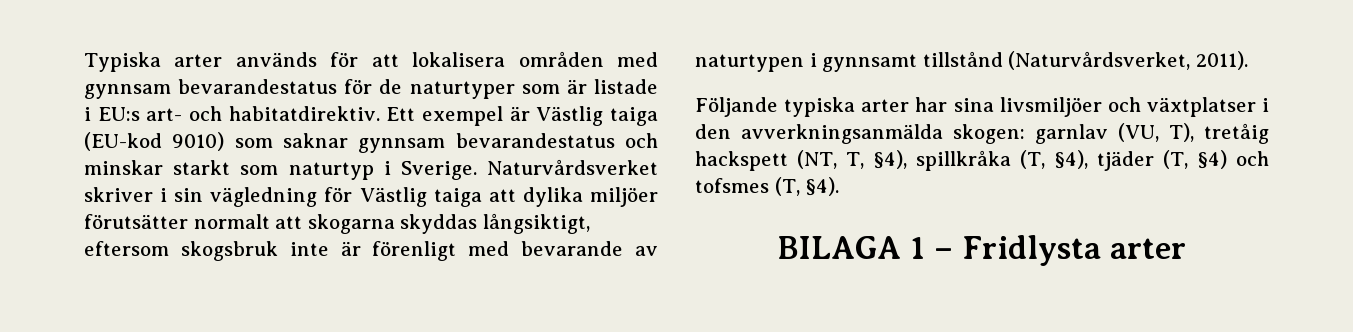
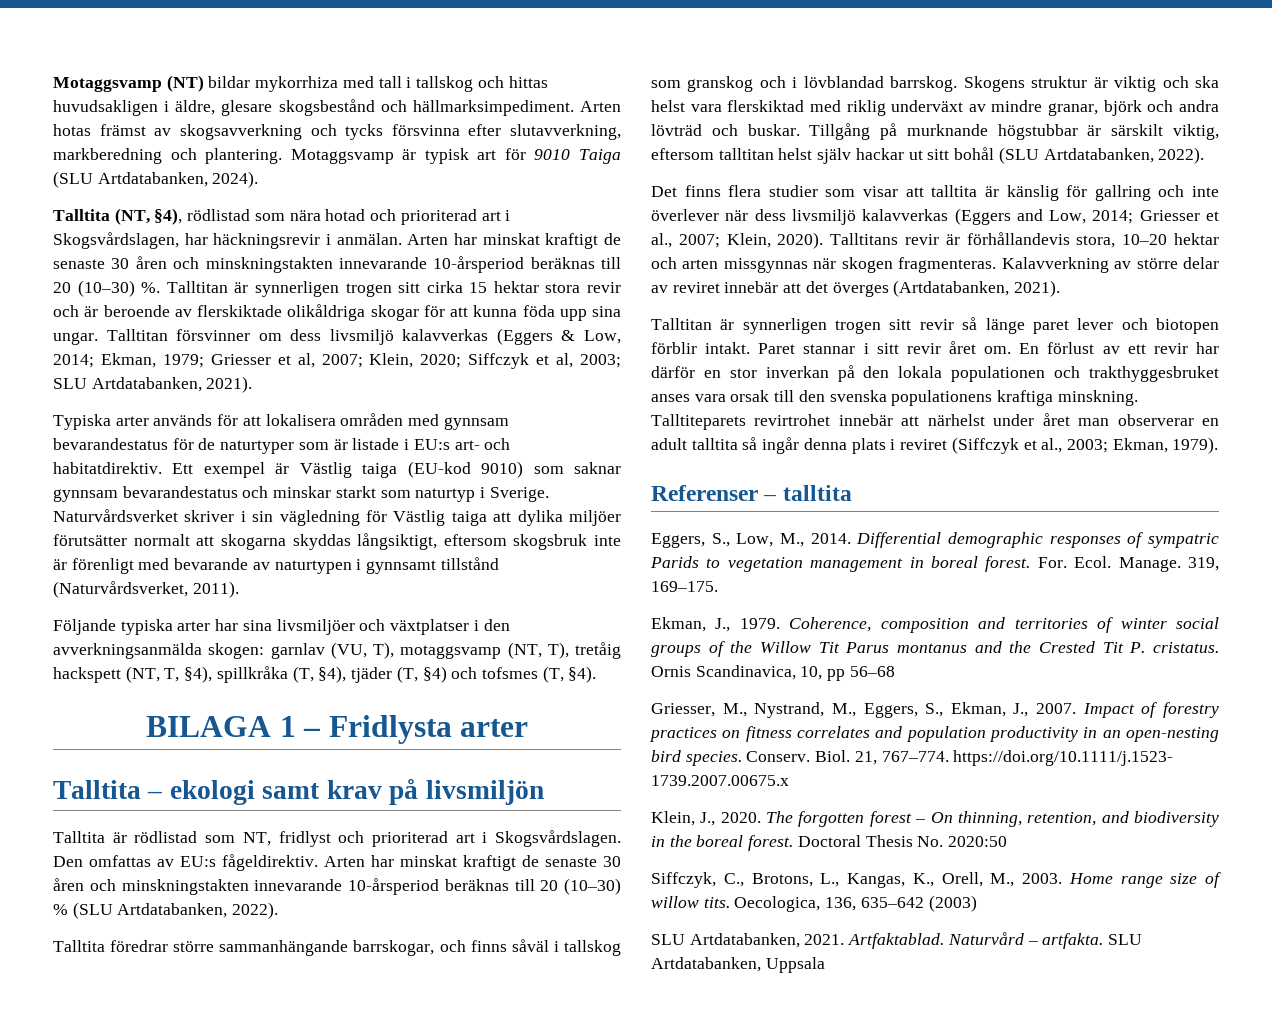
(84, 62) none -> [53,75,548,92] [53,99,621,116] [53,124,621,140] [53,148,621,164] [53,171,259,188] [53,208,511,225] [53,232,622,249] [53,256,621,273] [53,280,621,297] [53,304,621,321] [53,328,621,345] [53,353,621,369] [53,376,253,393] Motaggsvamp (NT) bildar mykorrhiza med tall i tallskog och hittas huvudsakligen i äldre, glesare skogsbestånd och hällmarksimpediment. Arten hotas främst av skogsavverkning och tycks försvinna efter slutavverkning, markberedning och plantering. Motaggsvamp är typisk art för 9010 Taiga (SLU Artdatabanken, 2024). // Talltita (NT, §4), rödlistad som nära hotad och prioriterad art i Skogsvårdslagen, har häckningsrevir i anmälan. Arten har minskat kraftigt de senaste 30 åren och minskningstakten innevarande 10-årsperiod beräknas till 20 (10–30) %. Talltitan är synnerligen trogen sitt cirka 15 hektar stora revir och är beroende av flerskiktade olikåldriga skogar för att kunna föda upp sina ungar. Talltitan försvinner om dess livsmiljö kalavverkas (Eggers & Low, 2014; Ekman, 1979; Griesser et al, 2007; Klein, 2020; Siffczyk et al, 2003; SLU Artdatabanken, 2021). //
(1194, 132) none -> [400,642,569,659] motaggsvamp (NT, T),
(1186, 248) none -> [53,778,544,805] [53,830,621,847] [53,854,621,871] [53,878,621,895] [53,902,279,919] [53,939,621,956] [651,76,1219,92] [651,100,1219,116] [651,123,1219,140] [651,147,1205,164] [651,185,1219,201] [651,208,1219,225] [651,232,1219,249] [651,257,1219,273] [651,280,1061,297] [651,317,1219,334] [651,341,1219,354] [651,365,1219,382] [651,390,1138,406] [651,413,1219,430] [651,437,1219,454] [651,485,852,501] [651,532,1219,548] [650,556,1219,572] [651,581,718,592] [651,617,1219,633] [651,641,1219,657] [651,665,895,681] [651,702,1219,718] [649,726,1219,742] [651,750,1174,766] [651,775,789,786] [651,811,1219,827] [651,835,1008,851] [651,872,1221,888] [651,895,977,912] [651,932,1143,949] [651,957,825,973] // Talltita – ekologi samt krav på livsmiljön // Talltita är rödlistad som NT, fridlyst och prioriterad art i Skogsvårdslagen. Den omfattas av EU:s fågeldirektiv. Arten har minskat kraftigt de senaste 30 åren och minskningstakten innevarande 10-årsperiod beräknas till 20 (10–30) % (SLU Artdatabanken, 2022). // Talltita föredrar större sammanhängande barrskogar, och finns såväl i tallskog som granskog och i lövblandad barrskog. Skogens struktur är viktig och ska helst vara flerskiktad med riklig underväxt av mindre granar, björk och andra lövträd och buskar. Tillgång på murknande högstubbar är särskilt viktig, eftersom talltitan helst själv hackar ut sitt bohål (SLU Artdatabanken, 2022). // Det finns flera studier som visar att talltita är känslig för gallring och inte överlever när dess livsmiljö kalavverkas (Eggers and Low, 2014; Griesser et al., 2007; Klein, 2020). Talltitans revir är förhållandevis stora, 10–20 hektar och arten missgynnas när skogen fragmenteras. Kalavverkning av större delar av reviret innebär att det överges (Artdatabanken, 2021). // Talltitan är synnerligen trogen sitt revir så länge paret lever och biotopen förblir intakt. Paret stannar i sitt revir året om. En förlust av ett revir har därför en stor inverkan på den lokala populationen och trakthyggesbruket anses vara orsak till den svenska populationens kraftiga minskning. Talltiteparets revirtrohet innebär att närhelst under året man observerar en adult talltita så ingår denna plats i reviret (Siffczyk et al., 2003; Ekman, 1979). // Referenser – talltita // Eggers, S., Low, M., 2014. Differential demographic responses of sympatric Parids to vegetation management in boreal forest. For. Ecol. Manage. 319, 169–175. // Ekman, J., 1979. Coherence, composition and territories of winter social groups of the Willow Tit Parus montanus and the Crested Tit P. cristatus. Ornis Scandinavica, 10, pp 56–68 // Griesser, M., Nystrand, M., Eggers, S., Ekman, J., 2007. Impact of forestry practices on fitness correlates and population productivity in an open-nesting bird species. Conserv. Biol. 21, 767–774. https://doi.org/10.1111/j.1523- 1739.2007.00675.x // Klein, J., 2020. The forgotten forest – On thinning, retention, and biodiversity in the boreal forest. Doctoral Thesis No. 2020:50 // Siffczyk, C., Brotons, L., Kangas, K., Orell, M., 2003. Home range size of willow tits. Oecologica, 136, 635–642 (2003) // SLU Artdatabanken, 2021. Artfaktablad. Naturvård – artfakta. SLU Artdatabanken, Uppsala

